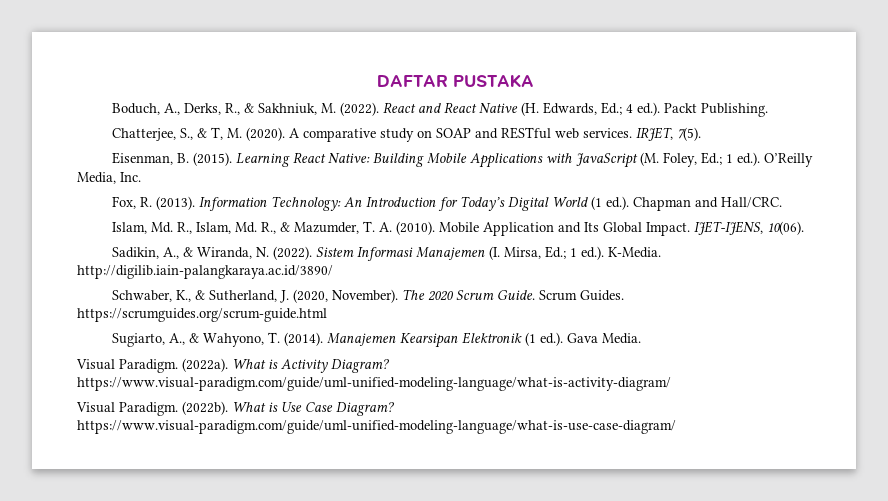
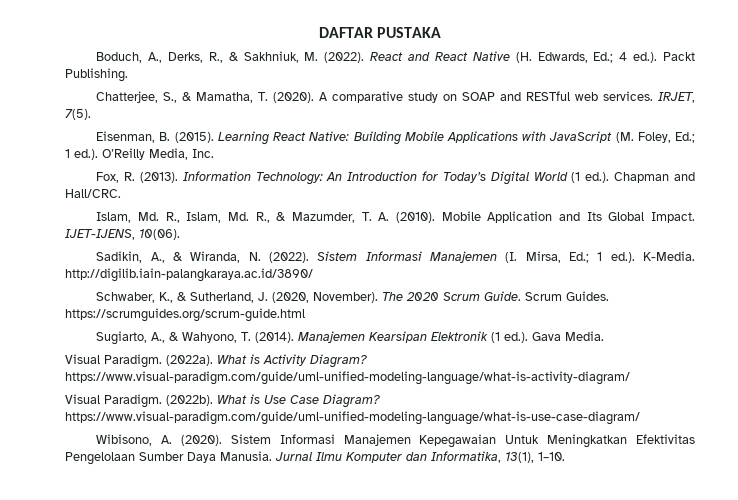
[210,127,242,140] T, M. -> [196,92,269,103] Mamatha, T.
(676, 427) none -> [96,434,695,448] [65,451,565,465] // Wibisono, A. (2020). Sistem Informasi Manajemen Kepegawaian Untuk Meningkatkan Efektivitas Pengelolaan Sumber Daya Manusia. Jurnal Ilmu Komputer dan Informatika, 13(1), 1–10.

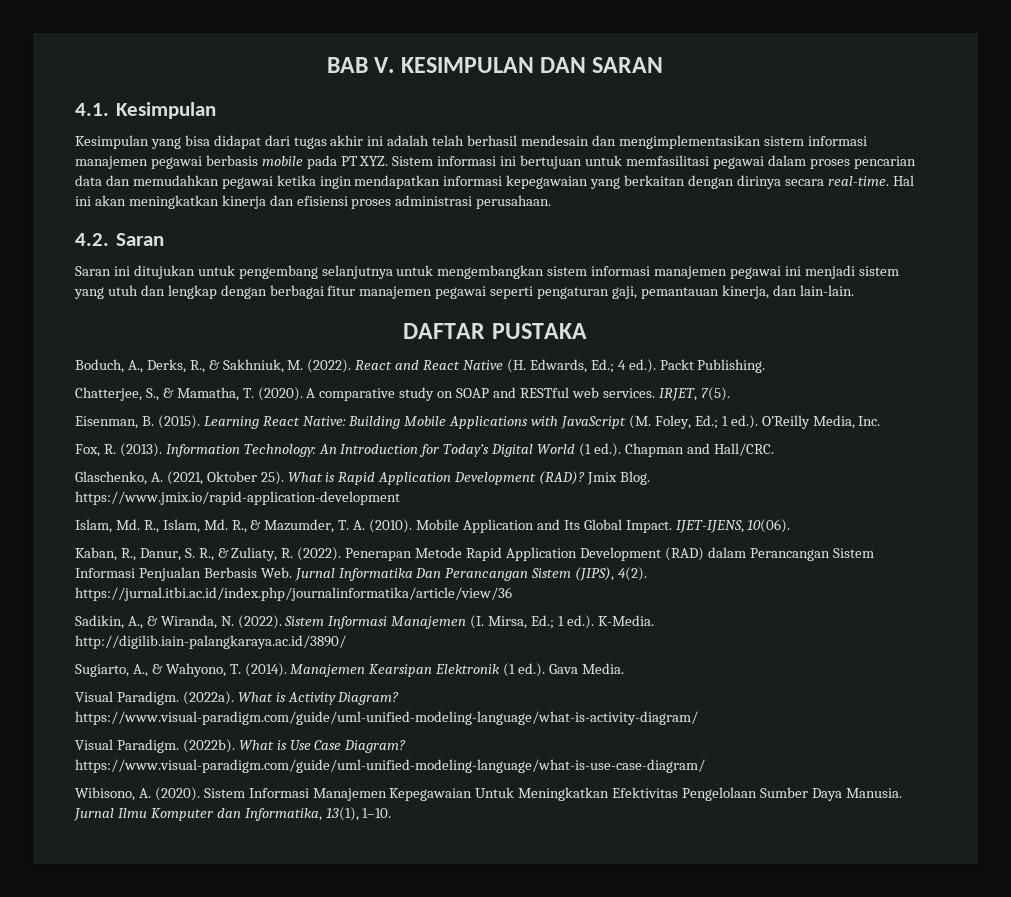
(318, 32) none -> [326,57,664,73] [75,102,217,119] [75,135,867,149] [75,155,916,169] [75,175,914,189] [75,195,552,209] [75,233,165,246] [75,265,899,279] [74,285,854,299] BAB V. KESIMPULAN DAN SARAN // 4.1. Kesimpulan // Kesimpulan yang bisa didapat dari tugas akhir ini adalah telah berhasil mendesain dan mengimplementasikan sistem informasi manajemen pegawai berbasis mobile pada PT XYZ. Sistem informasi ini bertujuan untuk memfasilitasi pegawai dalam proses pencarian data dan memudahkan pegawai ketika ingin mendapatkan informasi kepegawaian yang berkaitan dengan dirinya secara real-time. Hal ini akan meningkatkan kinerja dan efisiensi proses administrasi perusahaan. // 4.2. Saran // Saran ini ditujukan untuk pengembang selanjutnya untuk mengembangkan sistem informasi manajemen pegawai ini menjadi sistem yang utuh dan lengkap dengan berbagai fitur manajemen pegawai seperti pengaturan gaji, pemantauan kinerja, dan lain-lain. //
(121, 193) none -> [75,471,650,485] [75,491,400,505] // Glaschenko, A. (2021, Oktober 25). What is Rapid Application Development (RAD)? Jmix Blog. https://www.jmix.io/rapid-application-development
(180, 234) none -> [75,547,874,561] [75,567,648,581] [75,587,512,601] // Kaban, R., Danur, S. R., & Zuliaty, R. (2022). Penerapan Metode Rapid Application Development (RAD) dalam Perancangan Sistem Informasi Penjualan Berbasis Web. Jurnal Informatika Dan Perancangan Sistem (JIPS), 4(2). https://jurnal.itbi.ac.id/index.php/journalinformatika/article/view/36
[96,291,610,303] [65,308,305,322] // Schwaber, K., & Sutherland, J. (2020, November). The 2020 Scrum Guide. Scrum Guides. https://scrumguides.org/scrum-guide.html -> (346, 642) none

